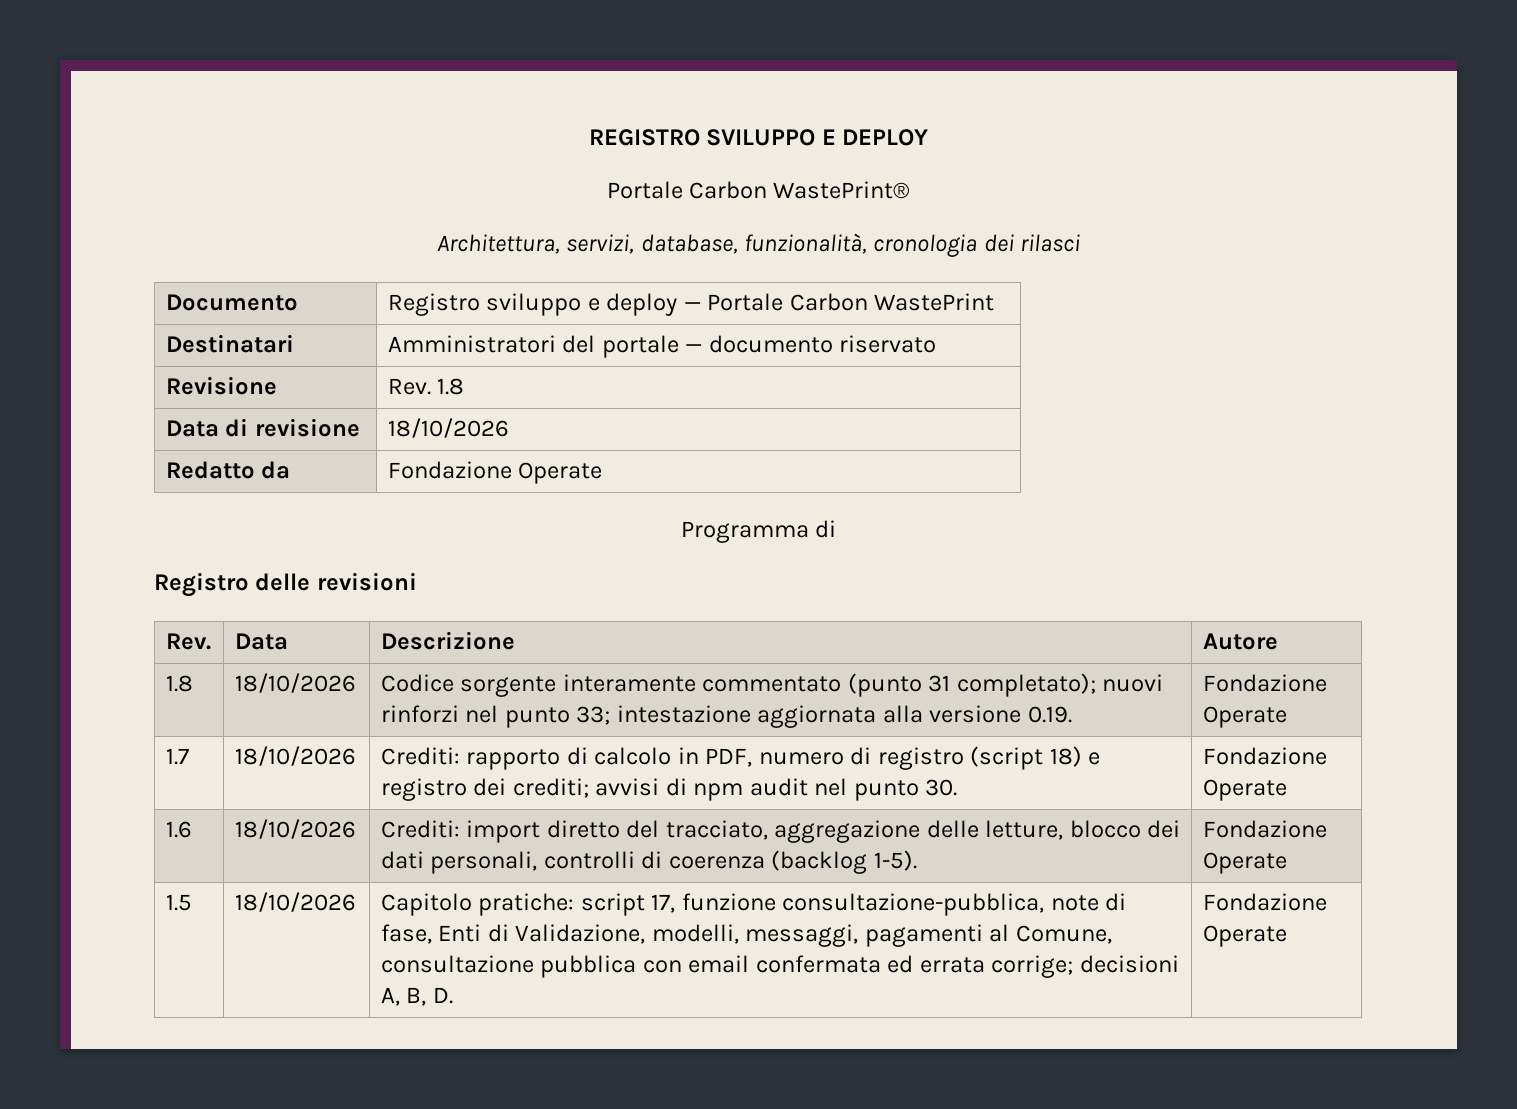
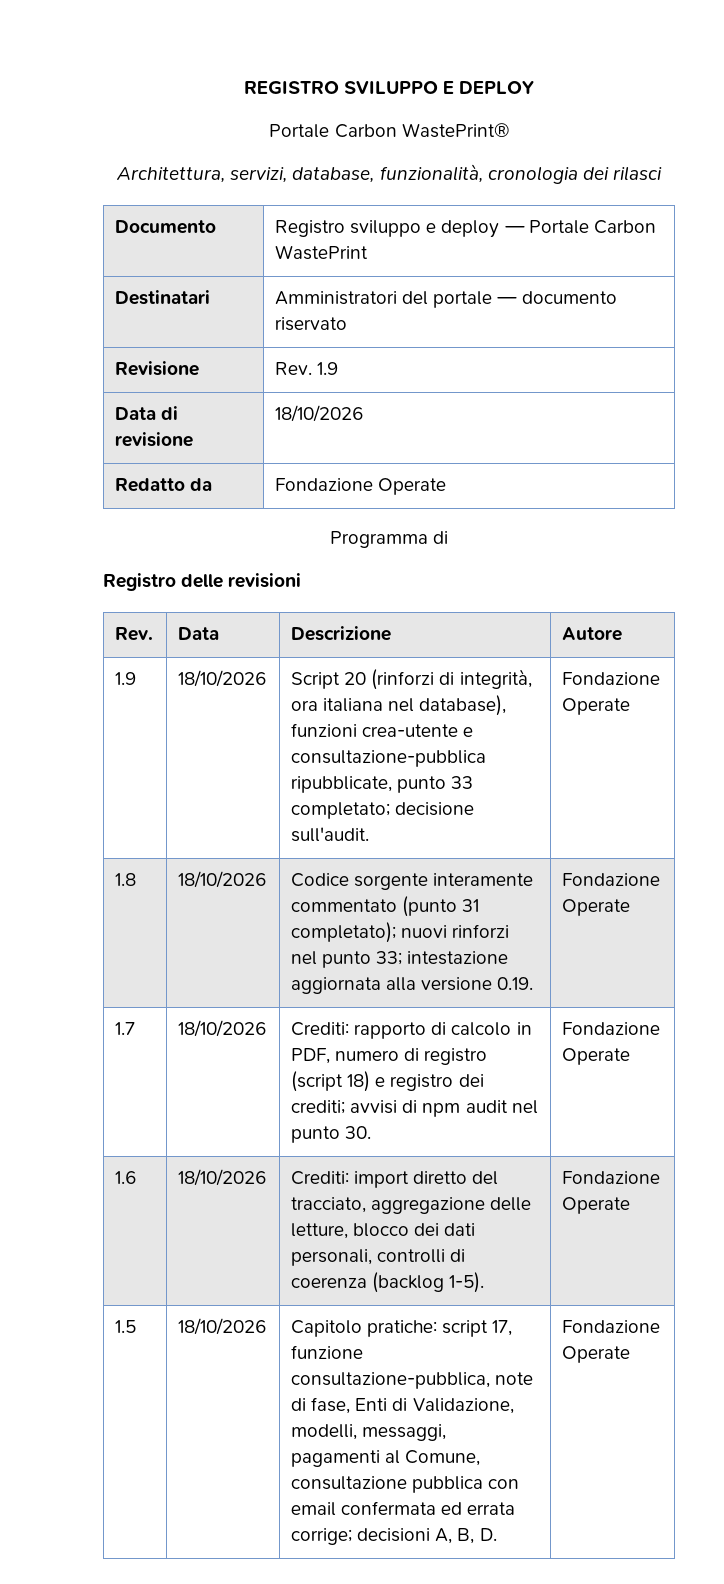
[437,378,465,395] 1.8 -> [317,362,339,375] 1.9
(1278, 641) none -> [115,672,137,685] [178,670,267,687] [291,669,532,690] [291,695,507,716] [291,723,474,737] [291,750,487,767] [291,776,474,793] [291,802,475,819] [291,827,370,842] [562,672,661,685] [562,698,631,715] // 1.9 | 18/10/2026 | Script 20 (rinforzi di integrità, ora italiana nel database), funzioni crea-utente e consultazione-pubblica ripubblicate, punto 33 completato; decisione sull'audit. | Fondazione Operate

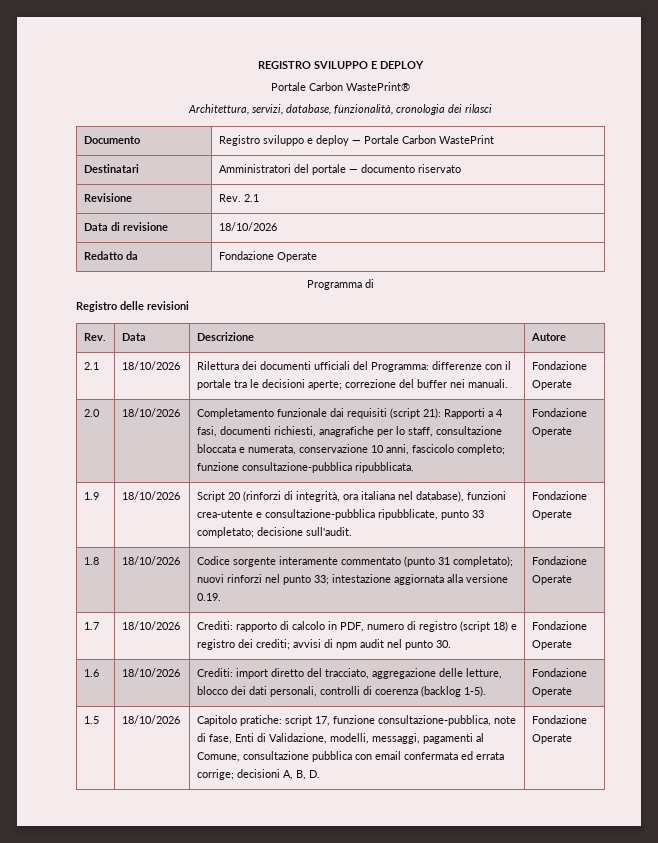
[317,362,339,375] 1.9 -> [243,194,259,202] 2.1
(623, 634) none -> [83,362,99,370] [121,361,180,370] [196,361,511,372] [196,379,508,390] [531,361,587,370] [531,380,572,390] [83,409,100,417] [121,408,180,417] [196,408,503,419] [196,426,502,437] [196,444,505,455] [196,462,414,473] [531,408,587,417] [531,427,572,437] // 2.1 | 18/10/2026 | Rilettura dei documenti ufficiali del Programma: differenze con il portale tra le decisioni aperte; correzione del buffer nei manuali. | Fondazione Operate // 2.0 | 18/10/2026 | Completamento funzionale dai requisiti (script 21): Rapporti a 4 fasi, documenti richiesti, anagrafiche per lo staff, consultazione bloccata e numerata, conservazione 10 anni, fascicolo completo; funzione consultazione-pubblica ripubblicata. | Fondazione Operate

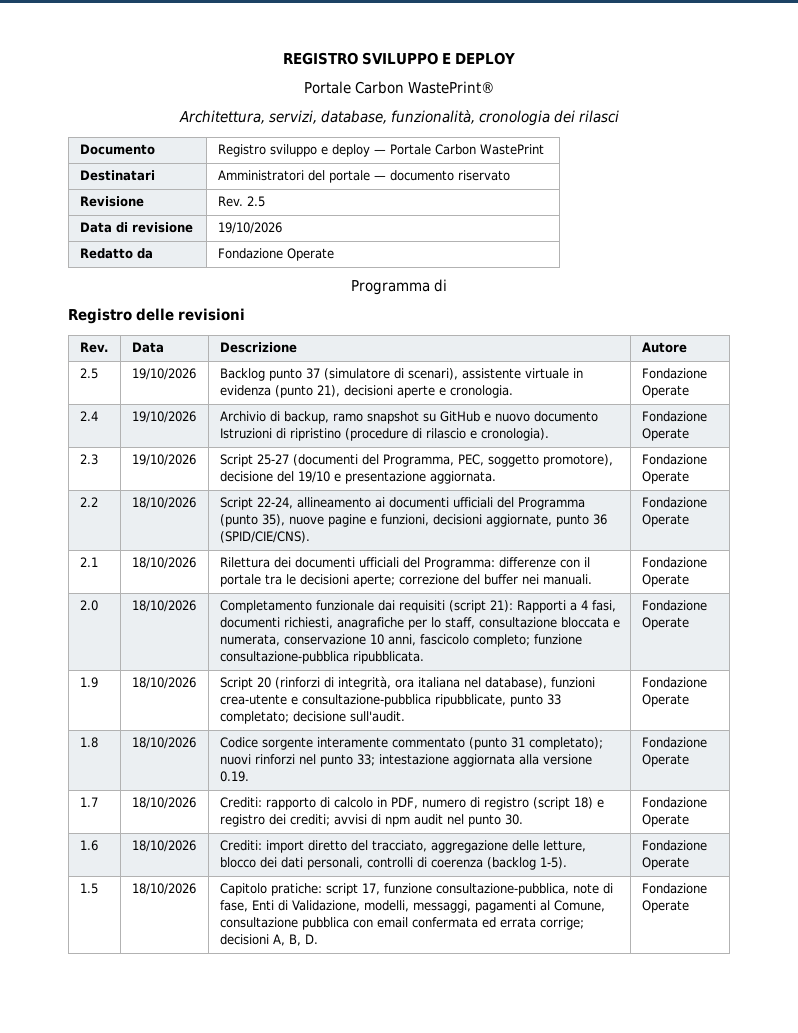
[243,194,259,202] 2.1 -> [247,196,266,207] 2.5
[218,222,277,231] 18/10/2026 -> [217,222,282,234] 19/10/2026
(566, 337) none -> [79,368,98,379] [131,368,196,380] [219,368,583,381] [219,385,513,398] [641,368,707,379] [641,385,689,398] [79,411,98,421] [131,411,196,423] [219,411,598,424] [219,428,549,441] [641,411,707,422] [641,428,689,441] [79,454,98,465] [131,454,196,466] [219,454,613,467] [219,471,496,484] [641,454,707,465] [641,471,689,484] [79,497,98,507] [131,497,196,509] [219,497,585,510] [219,514,607,527] [219,531,310,543] [641,497,707,508] [641,514,689,527] // 2.5 | 19/10/2026 | Backlog punto 37 (simulatore di scenari), assistente virtuale in evidenza (punto 21), decisioni aperte e cronologia. | Fondazione Operate // 2.4 | 19/10/2026 | Archivio di backup, ramo snapshot su GitHub e nuovo documento Istruzioni di ripristino (procedure di rilascio e cronologia). | Fondazione Operate // 2.3 | 19/10/2026 | Script 25-27 (documenti del Programma, PEC, soggetto promotore), decisione del 19/10 e presentazione aggiornata. | Fondazione Operate // 2.2 | 18/10/2026 | Script 22-24, allineamento ai documenti ufficiali del Programma (punto 35), nuove pagine e funzioni, decisioni aggiornate, punto 36 (SPID/CIE/CNS). | Fondazione Operate

